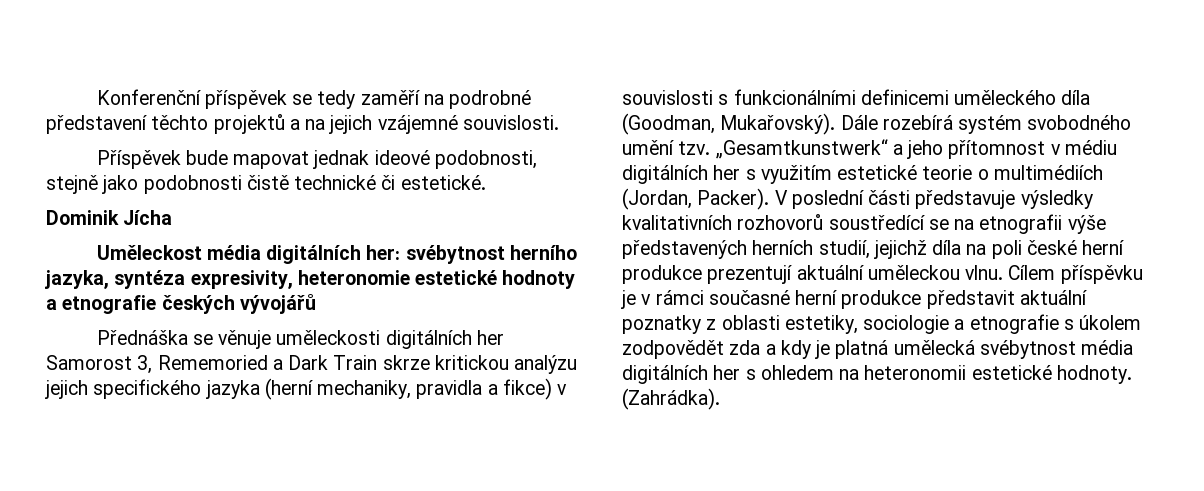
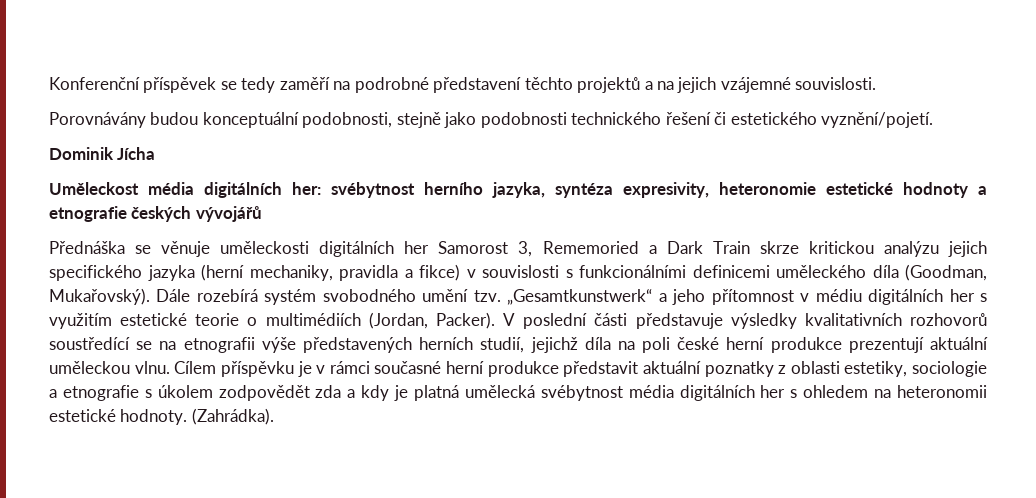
[96,150,537,169] [46,175,486,194] Příspěvek bude mapovat jednak ideové podobnosti, stejně jako podobnosti čistě technické či estetické. -> [49,112,934,128] Porovnávány budou konceptuální podobnosti, stejně jako podobnosti technického řešení či estetického vyznění/pojetí.

